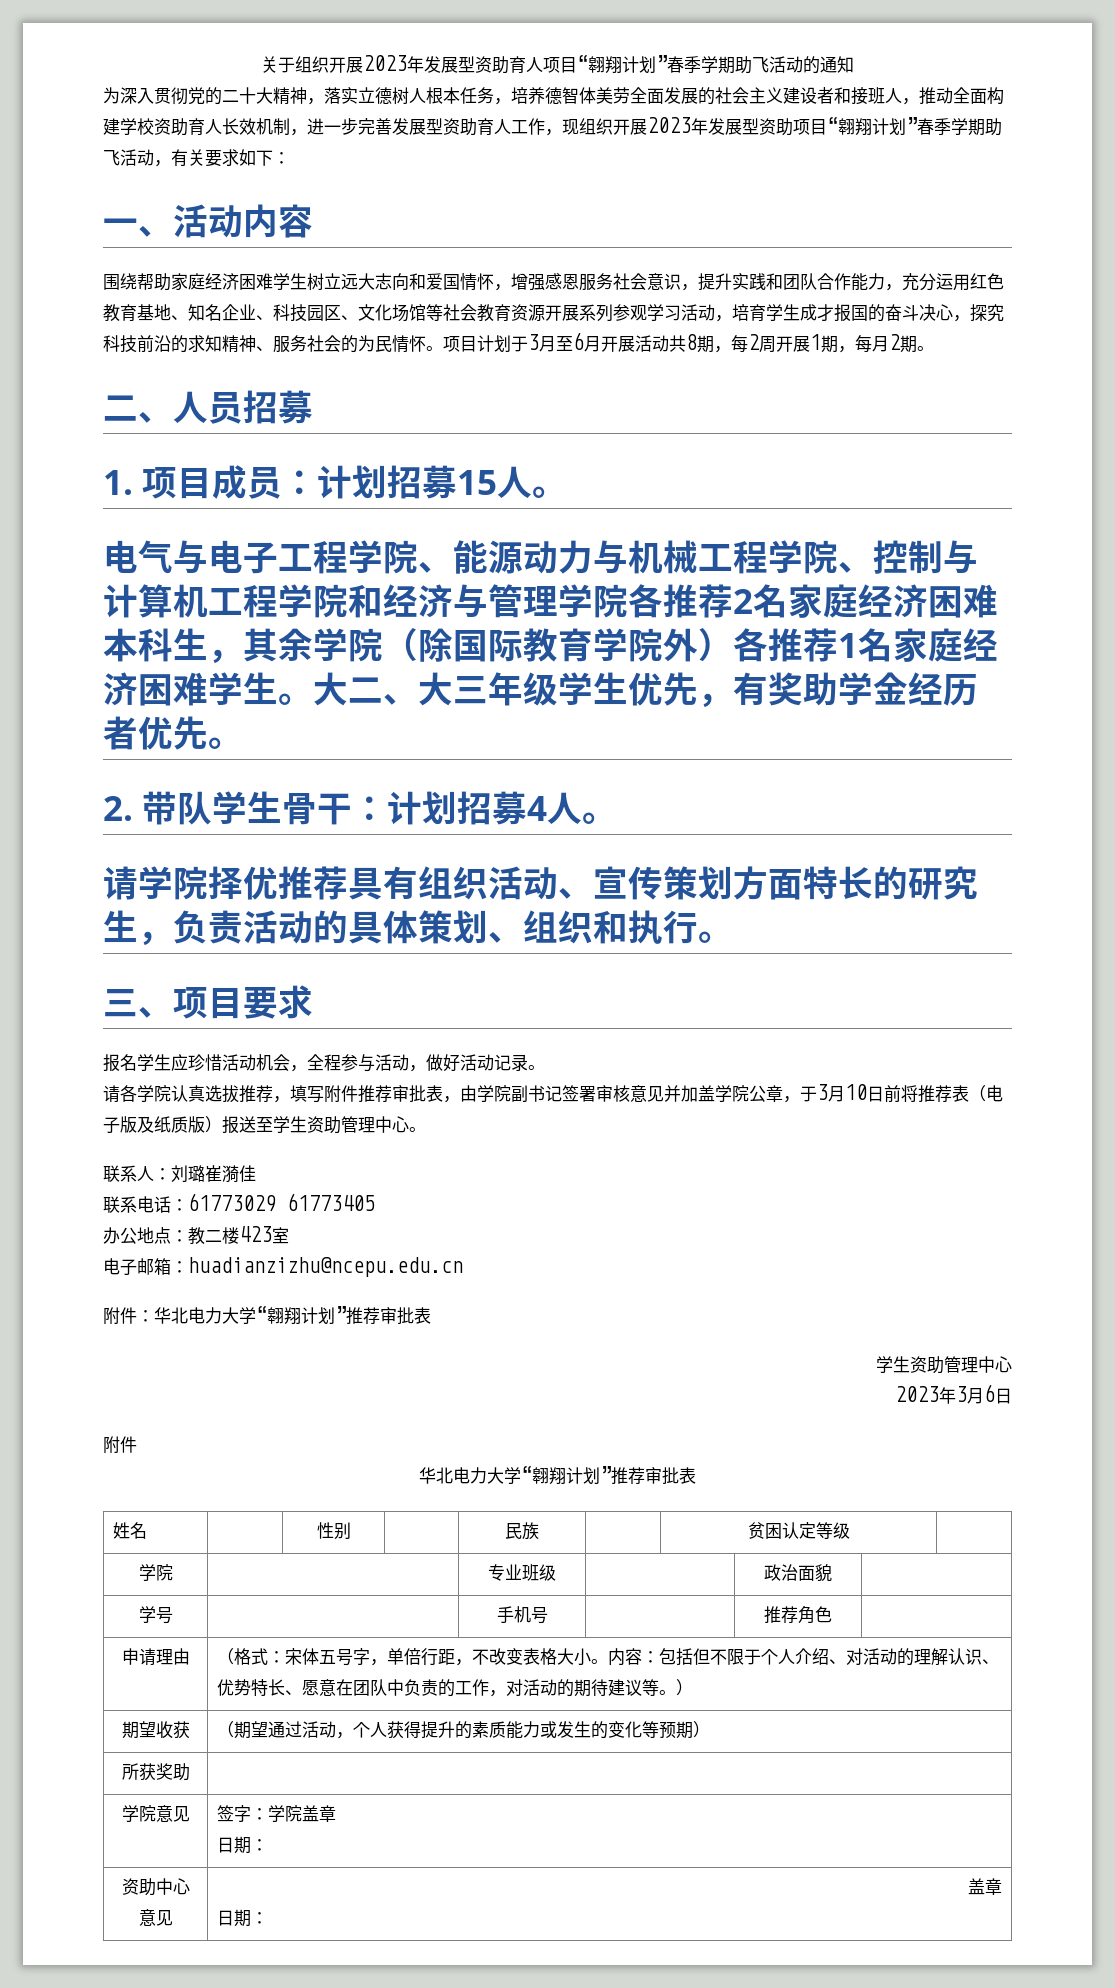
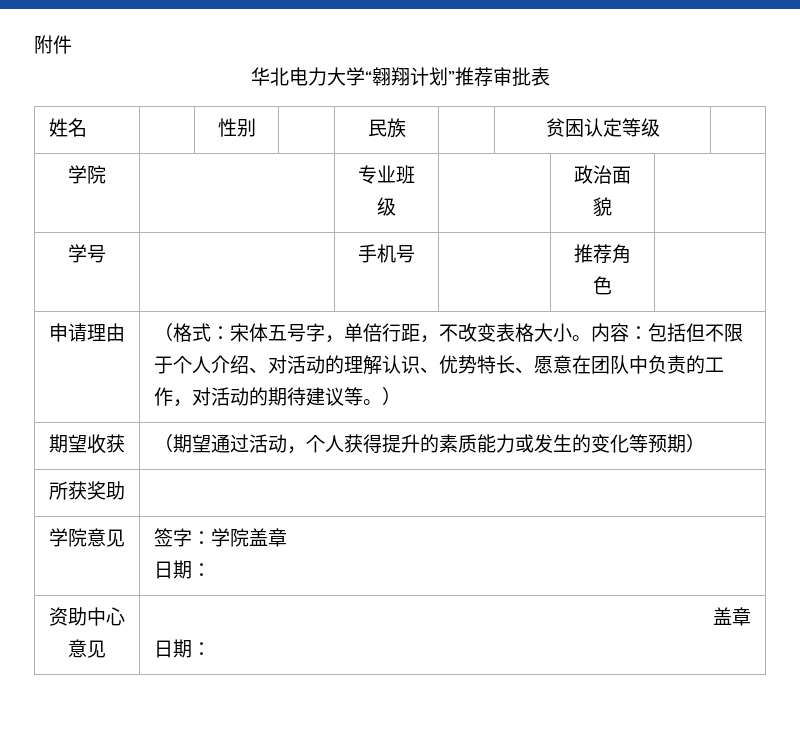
[261,55,854,74] [103,87,1004,105] [103,117,1002,136] [103,149,290,167] [103,204,313,238] [103,273,1004,291] [103,304,1004,322] [103,332,934,353] [103,390,313,424] [103,465,567,499] [103,540,978,574] [103,584,998,618] [103,628,998,664] [103,672,978,708] [103,716,243,750] [103,791,617,825] [103,866,978,900] [103,910,733,946] [103,985,313,1019] [103,1054,545,1072] [103,1084,1003,1103] [103,1116,426,1134] [103,1165,256,1183] [103,1193,375,1213] [103,1226,289,1245] [103,1257,463,1277] [103,1306,431,1325] [876,1356,1012,1374] [895,1384,1012,1404] 关于组织开展2023年发展型资助育人项目“翱翔计划”春季学期助飞活动的通知 // 为深入贯彻党的二十大精神，落实立德树人根本任务，培养德智体美劳全面发展的社会主义建设者和接班人，推动全面构建学校资助育人长效机制，进一步完善发展型资助育人工作，现组织开展2023年发展型资助项目“翱翔计划”春季学期助飞活动，有关要求如下： // 一、活动内容 // 围绕帮助家庭经济困难学生树立远大志向和爱国情怀，增强感恩服务社会意识，提升实践和团队合作能力，充分运用红色教育基地、知名企业、科技园区、文化场馆等社会教育资源开展系列参观学习活动，培育学生成才报国的奋斗决心，探究科技前沿的求知精神、服务社会的为民情怀。项目计划于3月至6月开展活动共8期，每2周开展1期，每月2期。 // 二、人员招募 // 1.项目成员：计划招募15人。 // 电气与电子工程学院、能源动力与机械工程学院、控制与计算机工程学院和经济与管理学院各推荐2名家庭经济困难本科生，其余学院（除国际教育学院外）各推荐1名家庭经济困难学生。大二、大三年级学生优先，有奖助学金经历者优先。 // 2.带队学生骨干：计划招募4人。 // 请学院择优推荐具有组织活动、宣传策划方面特长的研究生，负责活动的具体策划、组织和执行。 // 三、项目要求 // 报名学生应珍惜活动机会，全程参与活动，做好活动记录。 // 请各学院认真选拔推荐，填写附件推荐审批表，由学院副书记签署审核意见并加盖学院公章，于3月10日前将推荐表（电子版及纸质版）报送至学生资助管理中心。 // 联系人：刘璐崔漪佳 // 联系电话：61773029 61773405 // 办公地点：教二楼423室 // 电子邮箱：huadianzizhu@ncepu.edu.cn // 附件：华北电力大学“翱翔计划”推荐审批表 // 学生资助管理中心 // 2023年3月6日 // -> (34, 44) none

